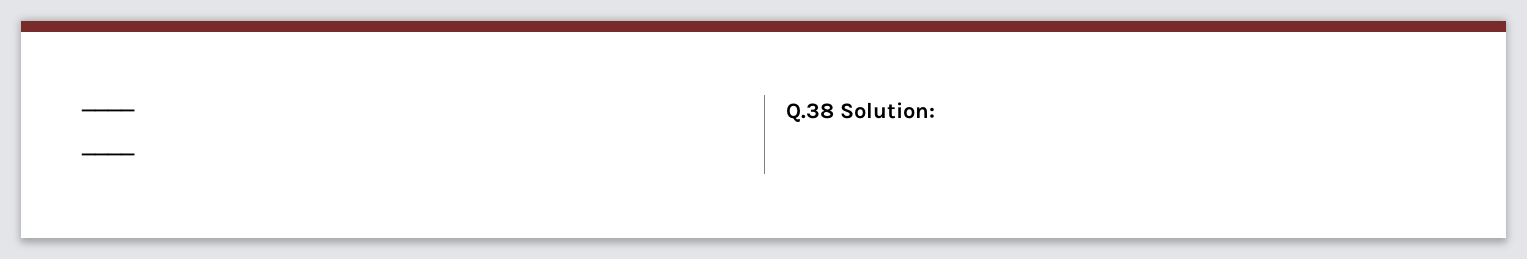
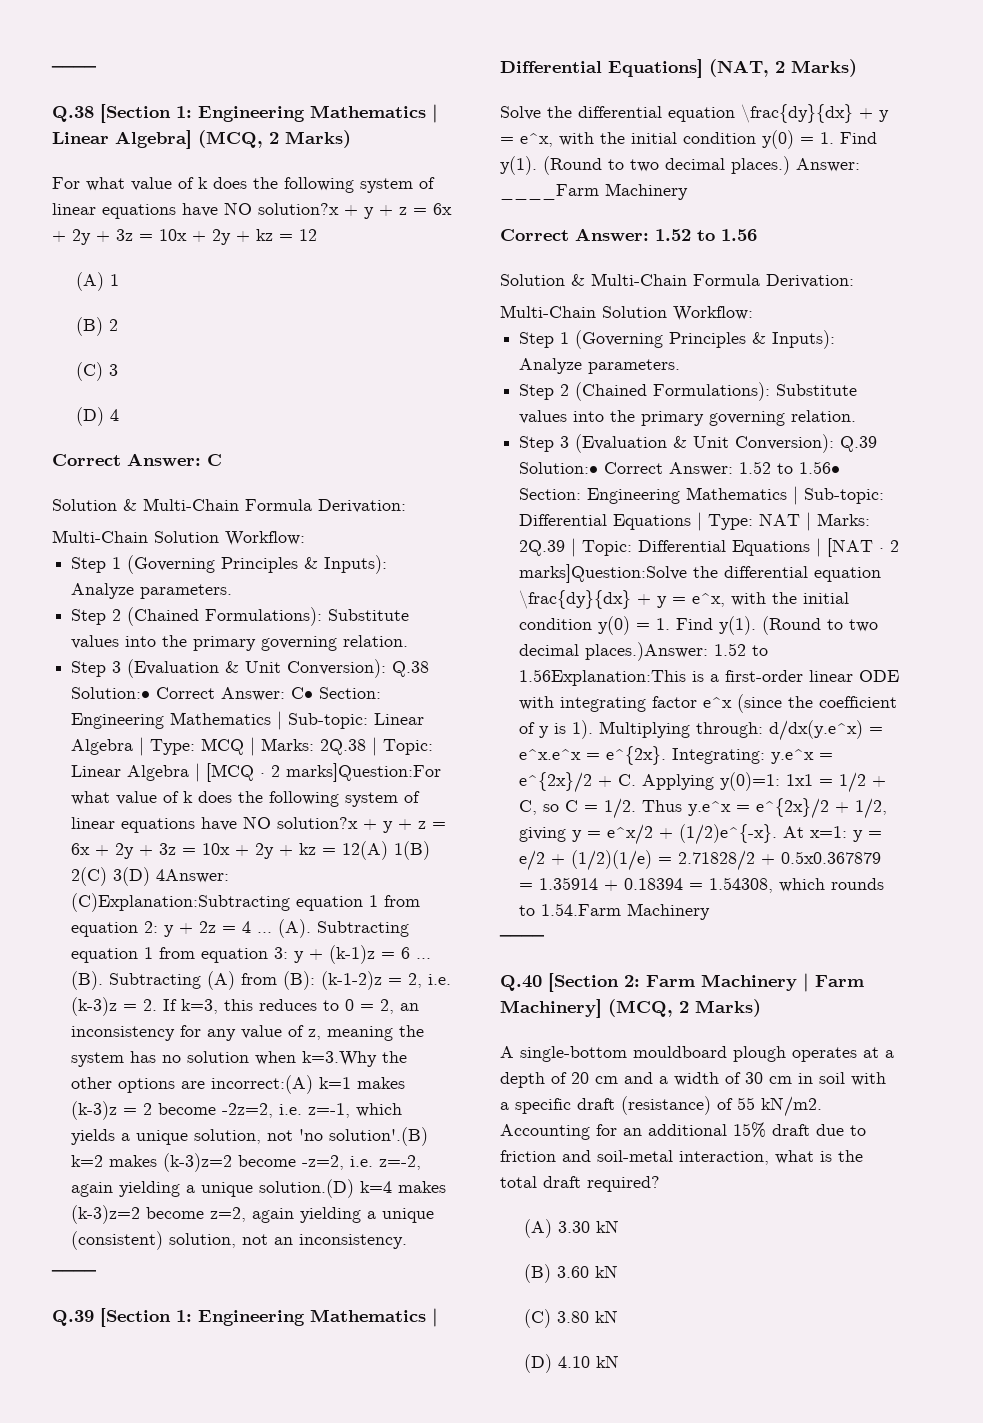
[81,109,135,118] [81,153,135,162] [786,102,935,122] ──── // ──── // Q.38 Solution: -> [51,66,97,73] [52,104,438,123] [52,130,351,149] [52,177,435,193] [52,202,452,219] [52,229,317,245] [75,272,119,291] [75,317,118,336] [75,362,118,381] [75,407,119,426] [52,453,222,466] [52,498,406,513] [52,530,305,546] [71,555,388,574] [71,583,233,599] [71,607,410,626] [71,635,409,651] [71,659,430,678] [71,687,382,701] [71,711,425,730] [71,737,434,756] [71,763,442,782] [71,791,421,807] [71,816,447,833] [71,841,431,860] [71,867,230,886] [71,893,421,912] [71,919,410,938] [71,945,432,964] [71,971,452,990] [71,997,420,1016] [71,1025,425,1041] [71,1051,408,1067] [71,1075,406,1094] [71,1101,403,1120] [71,1127,429,1146] [71,1153,422,1172] [71,1179,447,1198] [71,1205,435,1224] [71,1231,408,1250] [51,1270,97,1277] [52,1308,438,1327] [500,59,857,78] [500,104,889,123] [500,130,877,149] [500,156,860,175] [500,183,688,200] [500,228,757,241] [500,273,854,288] [500,305,753,321] [519,330,836,349] [519,358,681,374] [519,382,858,401] [519,410,857,426] [519,434,878,453] [519,461,841,476] [519,486,885,505] [519,512,871,531] [519,538,900,557] [519,564,882,583] [519,590,850,609] [519,616,879,635] [519,642,769,661] [519,669,900,686] [519,694,898,713] [519,720,884,741] [519,746,834,765] [519,772,887,793] [519,798,888,819] [519,824,883,845] [519,850,882,871] [519,877,885,893] [519,903,711,920] [499,935,545,942] [500,973,864,992] [500,999,761,1018] [500,1046,894,1062] [500,1072,886,1088] [500,1096,822,1117] [500,1122,866,1140] [500,1150,863,1165] [500,1176,660,1192] [523,1219,619,1238] [523,1264,618,1283] [523,1309,618,1328] [523,1354,619,1373] ──── // Q.38 [Section 1: Engineering Mathematics | Linear Algebra] (MCQ, 2 Marks) // For what value of k does the following system of linear equations have NO solution?x + y + z = 6x + 2y + 3z = 10x + 2y + kz = 12 // (A) 1 // (B) 2 // (C) 3 // (D) 4 // Correct Answer: C // Solution & Multi-Chain Formula Derivation: // Multi-Chain Solution Workflow: // Step 1 (Governing Principles & Inputs): Analyze parameters. // Step 2 (Chained Formulations): Substitute values into the primary governing relation. // Step 3 (Evaluation & Unit Conversion): Q.38 Solution:• Correct Answer: C• Section: Engineering Mathematics | Sub-topic: Linear Algebra | Type: MCQ | Marks: 2Q.38 | Topic: Linear Algebra | [MCQ · 2 marks]Question:For what value of k does the following system of linear equations have NO solution?x + y + z = 6x + 2y + 3z = 10x + 2y + kz = 12(A) 1(B) 2(C) 3(D) 4Answer: (C)Explanation:Subtracting equation 1 from equation 2: y + 2z = 4 ... (A). Subtracting equation 1 from equation 3: y + (k-1)z = 6 ... (B). Subtracting (A) from (B): (k-1-2)z = 2, i.e. (k-3)z = 2. If k=3, this reduces to 0 = 2, an inconsistency for any value of z, meaning the system has no solution when k=3.Why the other options are incorrect:(A) k=1 makes (k-3)z = 2 become -2z=2, i.e. z=-1, which yields a unique solution, not 'no solution'.(B) k=2 makes (k-3)z=2 become -z=2, i.e. z=-2, again yielding a unique solution.(D) k=4 makes (k-3)z=2 become z=2, again yielding a unique (consistent) solution, not an inconsistency. // ──── // Q.39 [Section 1: Engineering Mathematics | Differential Equations] (NAT, 2 Marks) // Solve the differential equation \frac{dy}{dx} + y = e^x, with the initial condition y(0) = 1. Find y(1). (Round to two decimal places.) Answer: ____Farm Machinery // Correct Answer: 1.52 to 1.56 // Solution & Multi-Chain Formula Derivation: // Multi-Chain Solution Workflow: // Step 1 (Governing Principles & Inputs): Analyze parameters. // Step 2 (Chained Formulations): Substitute values into the primary governing relation. // Step 3 (Evaluation & Unit Conversion): Q.39 Solution:• Correct Answer: 1.52 to 1.56• Section: Engineering Mathematics | Sub-topic: Differential Equations | Type: NAT | Marks: 2Q.39 | Topic: Differential Equations | [NAT · 2 marks]Question:Solve the differential equation \frac{dy}{dx} + y = e^x, with the initial condition y(0) = 1. Find y(1). (Round to two decimal places.)Answer: 1.52 to 1.56Explanation:This is a first-order linear ODE with integrating factor e^x (since the coefficient of y is 1). Multiplying through: d/dx(y.e^x) = e^x.e^x = e^{2x}. Integrating: y.e^x = e^{2x}/2 + C. Applying y(0)=1: 1x1 = 1/2 + C, so C = 1/2. Thus y.e^x = e^{2x}/2 + 1/2, giving y = e^x/2 + (1/2)e^{-x}. At x=1: y = e/2 + (1/2)(1/e) = 2.71828/2 + 0.5x0.367879 = 1.35914 + 0.18394 = 1.54308, which rounds to 1.54.Farm Machinery // ──── // Q.40 [Section 2: Farm Machinery | Farm Machinery] (MCQ, 2 Marks) // A single-bottom mouldboard plough operates at a depth of 20 cm and a width of 30 cm in soil with a specific draft (resistance) of 55 kN/m2. Accounting for an additional 15% draft due to friction and soil-metal interaction, what is the total draft required? // (A) 3.30 kN // (B) 3.60 kN // (C) 3.80 kN // (D) 4.10 kN

